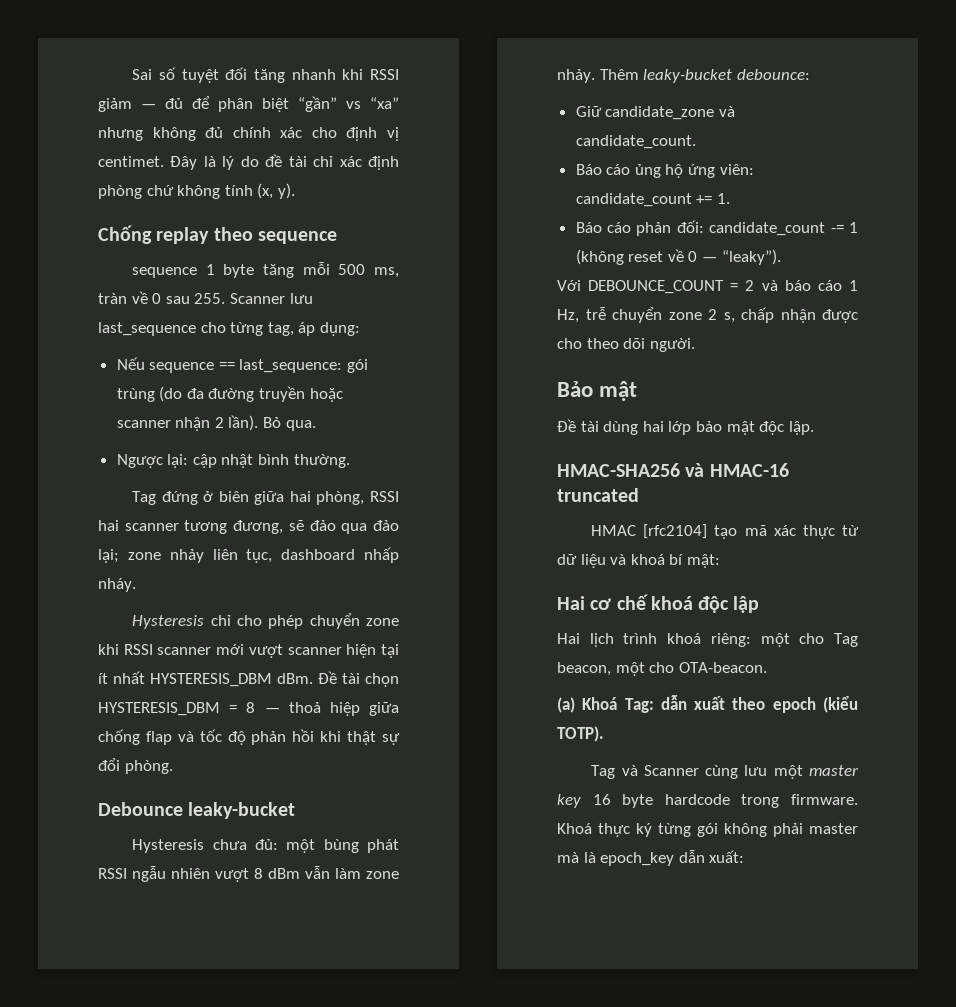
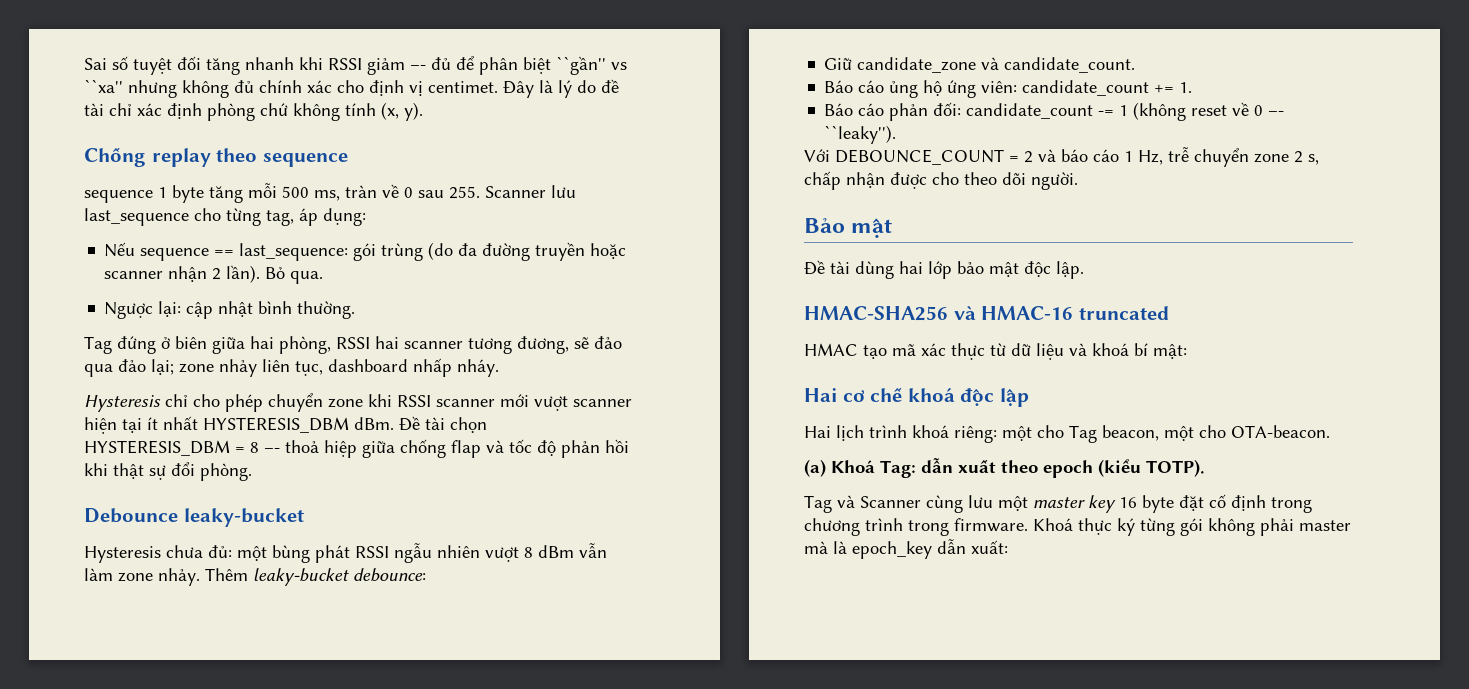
[141,104,156,109] — -> [410,65,426,70] –-
[298,96,399,112] “gần” vs “xa” -> [556,56,627,75] [84,79,123,93] ``gần'' vs ``xa''
[264,708,280,713] — -> [264,448,280,453] –-
[702,249,781,265] — “leaky”). -> [1268,111,1285,116] [824,125,897,144] –- ``leaky'').
[643,524,708,539] [rfc2104] -> (858, 349) none
[664,794,730,805] hardcode -> [1179,494,1312,513] [804,518,903,536] đặt cố định trong chương trình

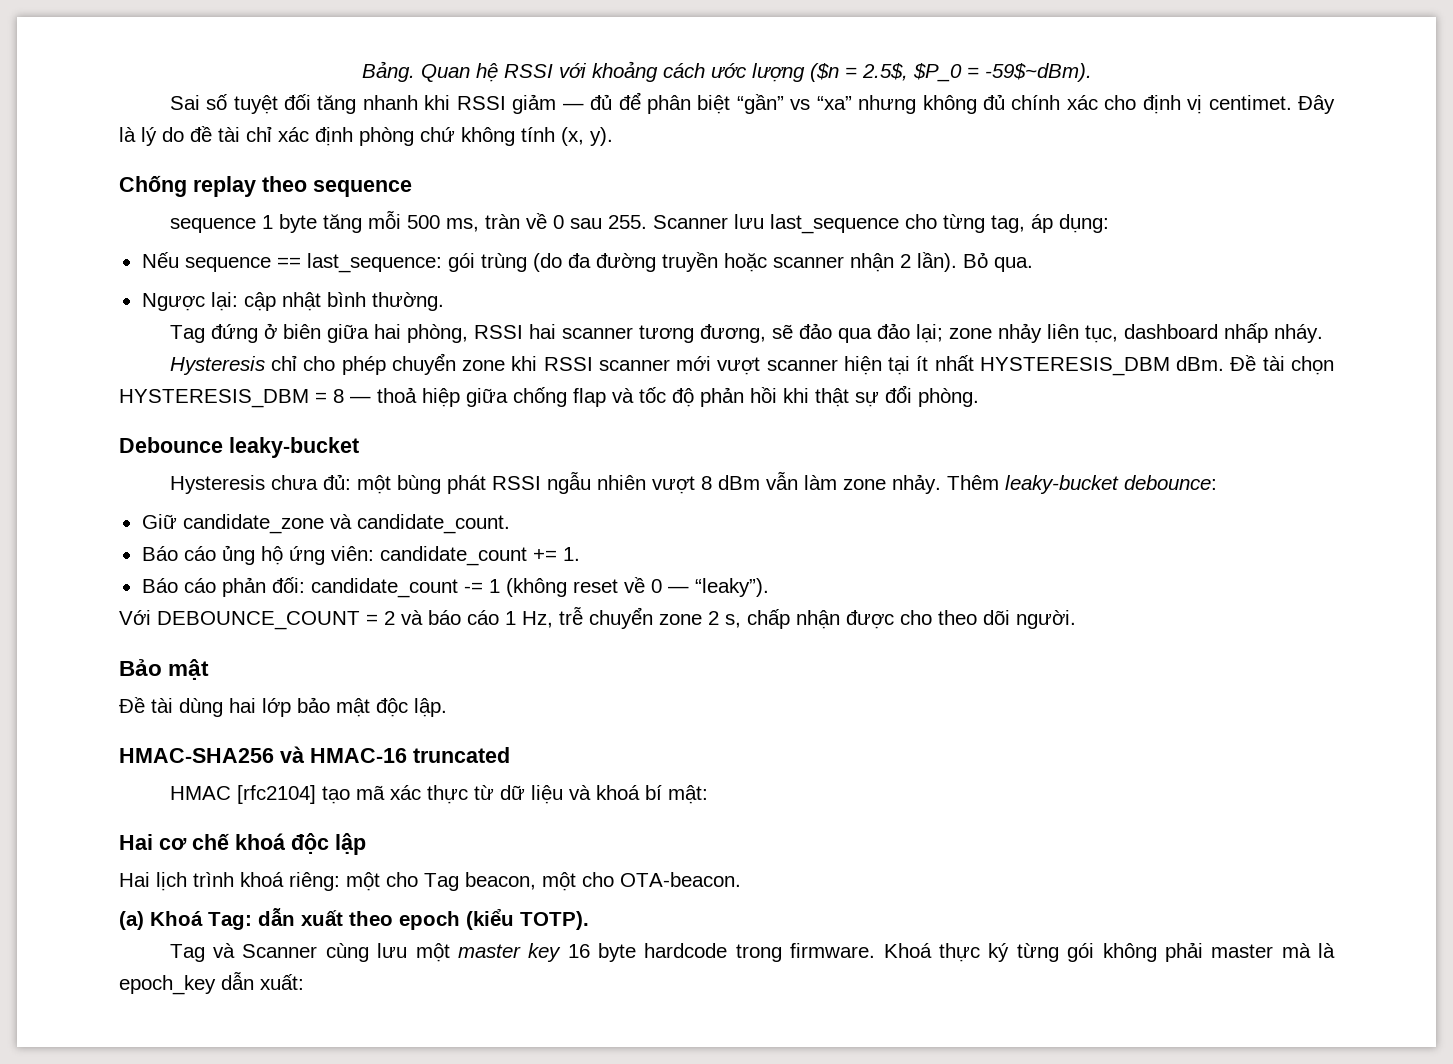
(84, 64) none -> [361,61,1092,82] Bảng. Quan hệ RSSI với khoảng cách ước lượng ($n = 2.5$, $P_0 = -59$~dBm). //
[410,65,426,70] –- -> [562,103,584,110] —
[556,56,627,75] [84,79,123,93] ``gần'' vs ``xa'' -> [736,94,852,114] “gần” vs “xa”
[264,448,280,453] –- -> [350,396,371,403] —
[1268,111,1285,116] [824,125,897,144] –- ``leaky''). -> [667,578,769,597] — “leaky”).
(858, 349) none -> [236,785,316,804] [rfc2104]
[1179,494,1312,513] [804,518,903,536] đặt cố định trong chương trình -> [644,943,728,958] hardcode

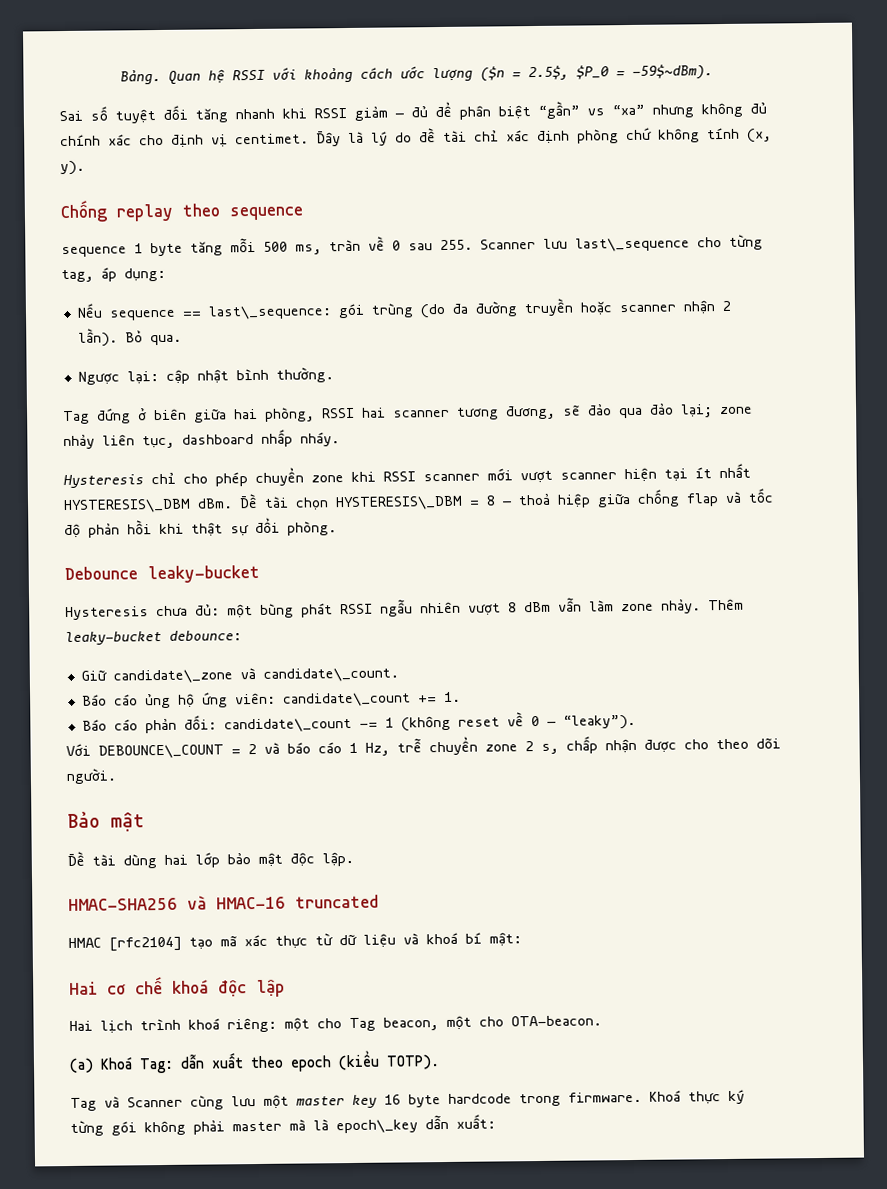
[769,214,899,234] last_sequence -> [575,237,690,252] last\_sequence
[306,253,442,273] last_sequence: -> [207,305,332,320] last\_sequence:
[979,357,1170,376] HYSTERESIS_DBM -> [63,498,191,514] HYSTERESIS\_DBM
[119,389,309,408] HYSTERESIS_DBM -> [335,495,463,511] HYSTERESIS\_DBM
[182,514,510,534] candidate_zone và candidate_count. -> [112,667,399,684] candidate\_zone và candidate\_count.
[379,546,527,566] candidate_count -> [282,692,411,707] candidate\_count
[310,578,458,598] candidate_count -> [223,717,352,733] candidate\_count
[157,611,360,630] DEBOUNCE_COUNT -> [98,744,224,759] DEBOUNCE\_COUNT
[119,975,216,995] epoch_key -> [336,1119,418,1134] epoch\_key

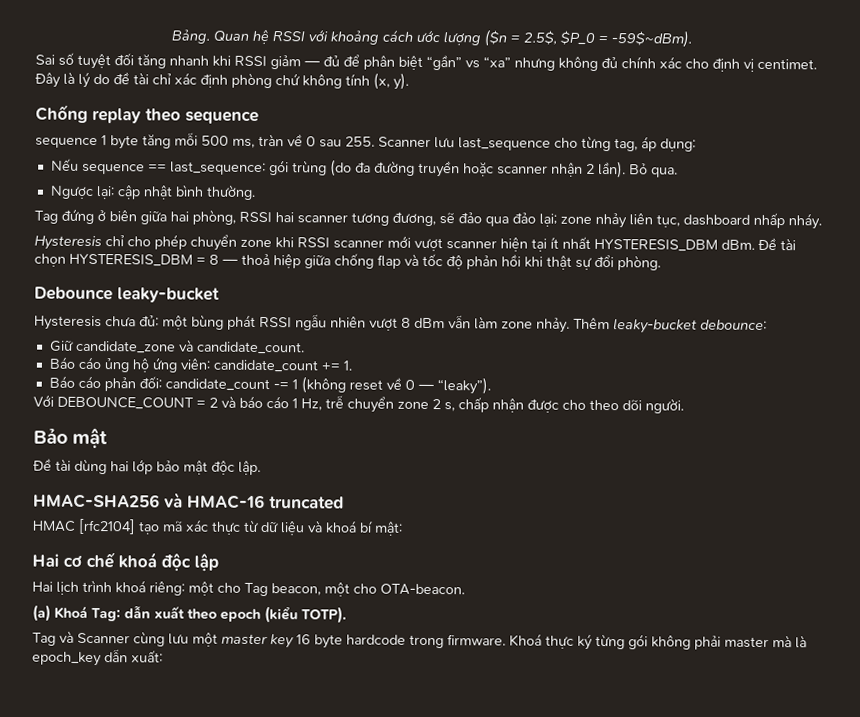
[575,237,690,252] last\_sequence -> [458,137,551,151] last_sequence
[207,305,332,320] last\_sequence: -> [169,161,266,176] last_sequence:
[63,498,191,514] HYSTERESIS\_DBM -> [594,238,718,252] HYSTERESIS_DBM
[335,495,463,511] HYSTERESIS\_DBM -> [69,253,193,267] HYSTERESIS_DBM
[112,667,399,684] candidate\_zone và candidate\_count. -> [75,339,305,355] candidate_zone và candidate_count.
[282,692,411,707] candidate\_count -> [212,359,318,373] candidate_count
[223,717,352,733] candidate\_count -> [164,378,270,392] candidate_count
[98,744,224,759] DEBOUNCE\_COUNT -> [57,396,194,410] DEBOUNCE_COUNT
[336,1119,418,1134] epoch\_key -> [32,651,102,667] epoch_key

